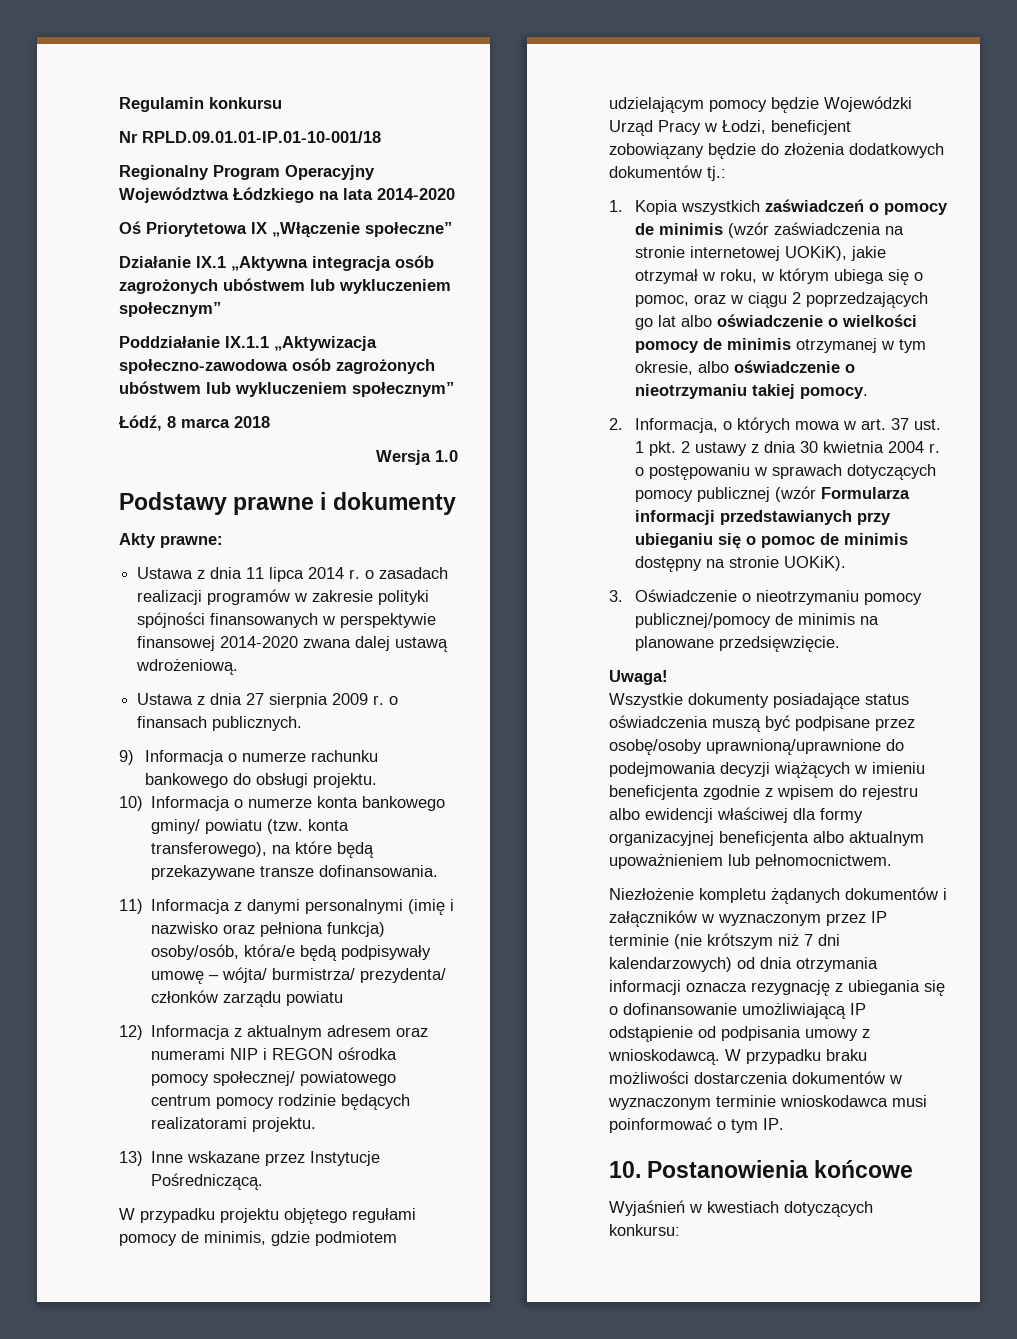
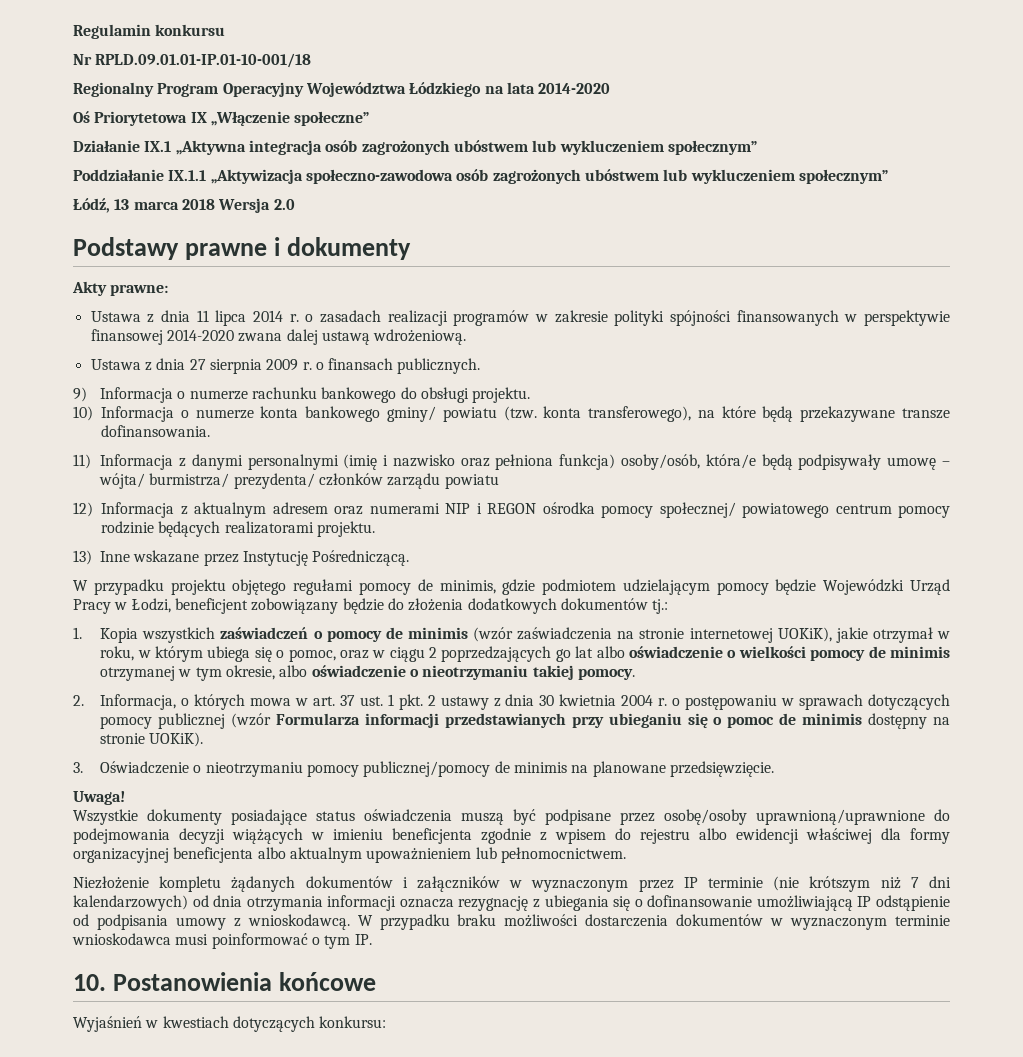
[167,416,176,428] 8 -> [114,199,130,210] 13
[376,450,458,465] // Wersja 1.0 -> [218,198,295,213] Wersja 2.0
[310,1151,381,1166] Instytucje -> [243,551,309,566] Instytucję

